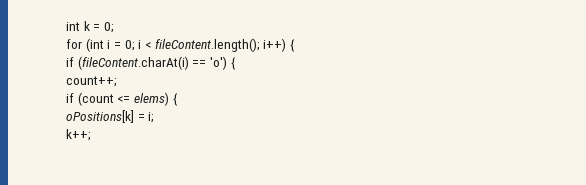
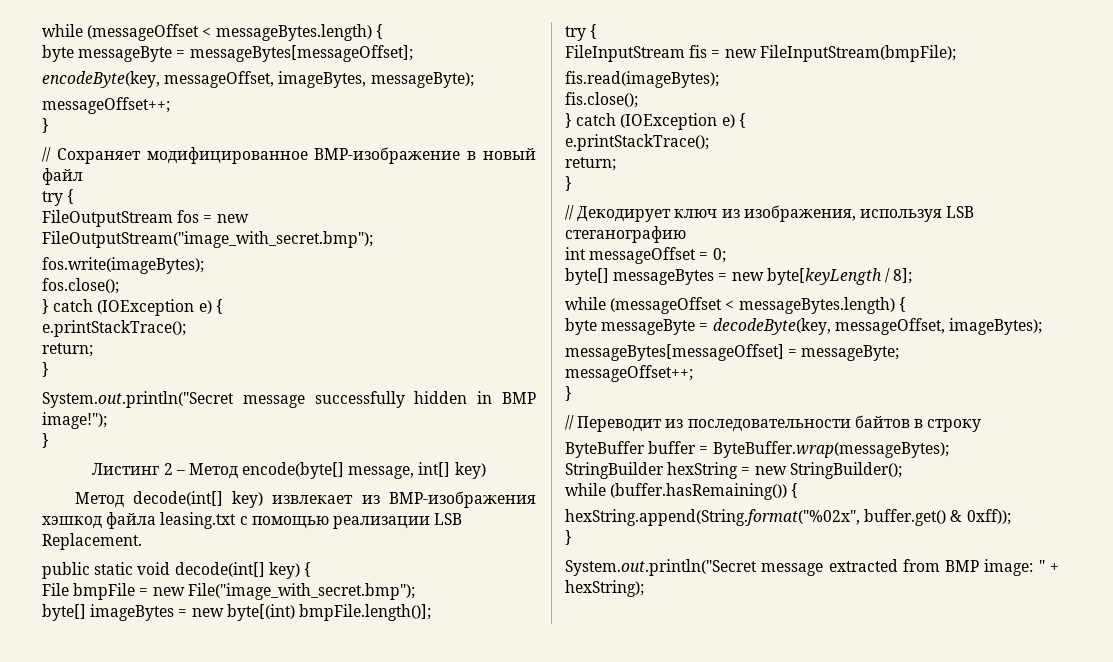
[66,21,114,33] [66,38,295,52] [66,56,236,70] [66,76,117,87] [66,92,178,106] [66,110,155,123] [66,129,91,141] int k = 0; // for (int i = 0; i < fileContent.length(); i++) { // if (fileContent.charAt(i) == 'о') { // count++; // if (count <= elems) { // oPositions[k] = i; // k++; -> [42,24,383,41] [42,45,413,62] [42,71,474,88] [42,97,170,114] [42,118,49,133] [42,147,536,164] [42,168,83,185] [42,189,75,206] [42,210,249,227] [42,231,373,248] [42,257,204,274] [42,278,119,294] [42,299,223,316] [42,320,186,337] [42,343,93,357] [42,362,49,377] [42,391,536,408] [42,412,107,429] [42,433,49,448] [92,462,486,479] [74,491,536,508] [42,512,463,529] [42,533,142,550] [42,562,311,579] [42,583,415,600] [42,604,431,621] [565,24,598,41] [565,45,956,62] [565,71,719,88] [565,92,638,108] [565,113,746,130] [565,134,709,151] [565,157,616,171] [565,176,572,191] [565,205,975,222] [565,226,686,243] [565,247,726,264] [565,268,913,285] [565,297,906,314] [565,318,1042,335] [565,344,900,361] [565,365,693,382] [565,386,572,401] [565,415,982,432] [565,441,949,458] [565,462,902,479] [565,483,799,500] [565,509,1011,526] [565,530,572,545] [565,559,1059,576] [565,580,644,597] while (messageOffset < messageBytes.length) { // byte messageByte = messageBytes[messageOffset]; // encodeByte(key, messageOffset, imageBytes, messageByte); // messageOffset++; // } // // Сохраняет модифицированное BMP-изображение в новый файл // try { // FileOutputStream fos = new FileOutputStream("image_with_secret.bmp"); // fos.write(imageBytes); // fos.close(); // } catch (IOException e) { // e.printStackTrace(); // return; // } // System.out.println("Secret message successfully hidden in BMP image!"); // } // Листинг 2 – Метод encode(byte[] message, int[] key) // Метод decode(int[] key) извлекает из BMP-изображения хэшкод файла leasing.txt с помощью реализации LSB Replacement. // public static void decode(int[] key) { // File bmpFile = new File("image_with_secret.bmp"); // byte[] imageBytes = new byte[(int) bmpFile.length()]; // try { // FileInputStream fis = new FileInputStream(bmpFile); // fis.read(imageBytes); // fis.close(); // } catch (IOException e) { // e.printStackTrace(); // return; // } // // Декодирует ключ из изображения, используя LSB стеганографию // int messageOffset = 0; // byte[] messageBytes = new byte[keyLength / 8]; // while (messageOffset < messageBytes.length) { // byte messageByte = decodeByte(key, messageOffset, imageBytes); // messageBytes[messageOffset] = messageByte; // messageOffset++; // } // // Переводит из последовательности байтов в строку // ByteBuffer buffer = ByteBuffer.wrap(messageBytes); // StringBuilder hexString = new StringBuilder(); // while (buffer.hasRemaining()) { // hexString.append(String.format("%02x", buffer.get() & 0xff)); // } // System.out.println("Secret message extracted from BMP image: " + hexString);

